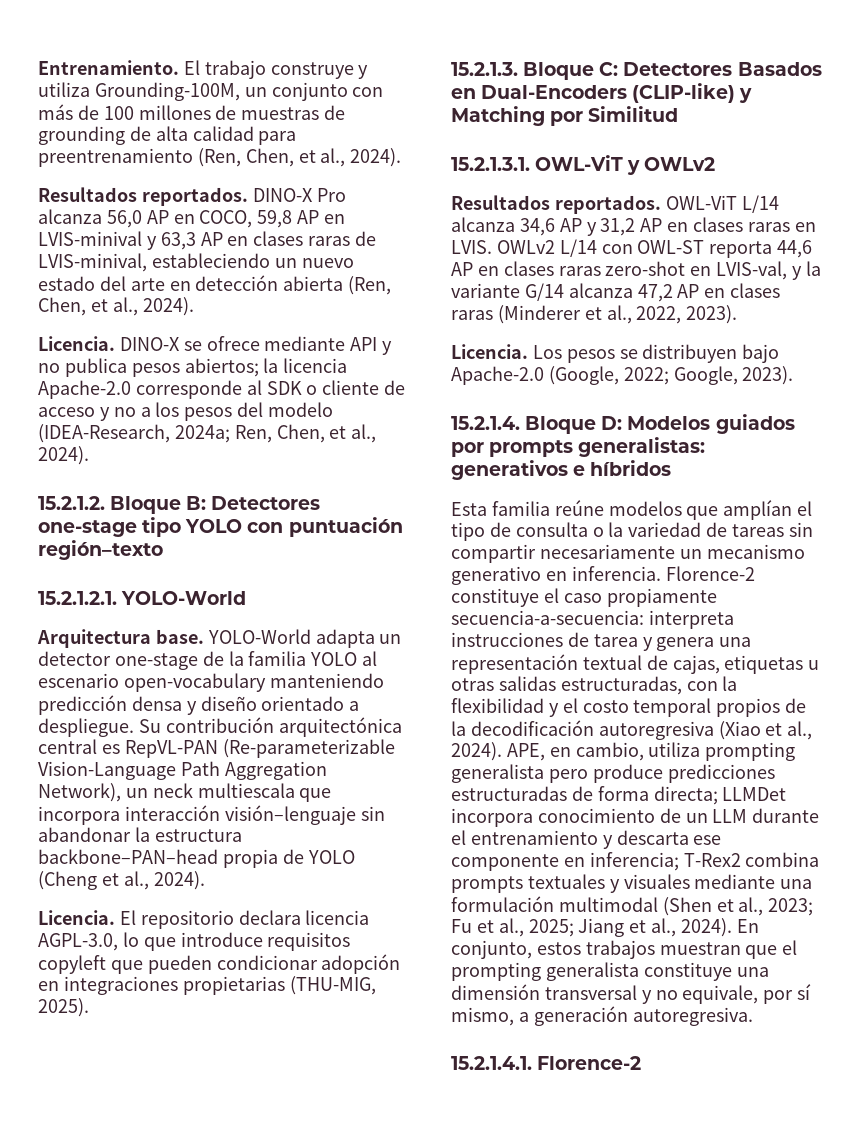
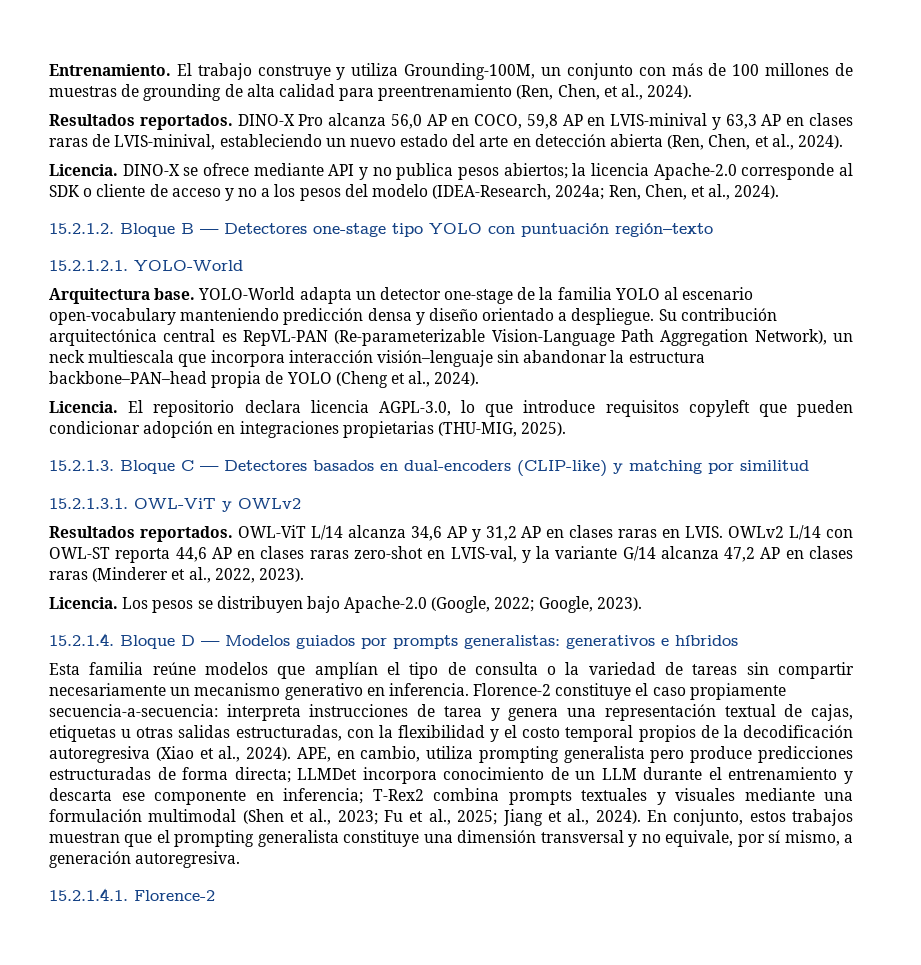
[186,496,207,510] B: -> [181,223,219,234] B —
[599,62,822,76] [451,83,753,103] [451,106,679,126] C: Detectores Basados en Dual-Encoders (CLIP-like) y Matching por Similitud -> [181,460,809,477] C — Detectores basados en dual-encoders (CLIP-like) y matching por similitud
[601,416,623,430] D: -> [181,635,220,646] D —

